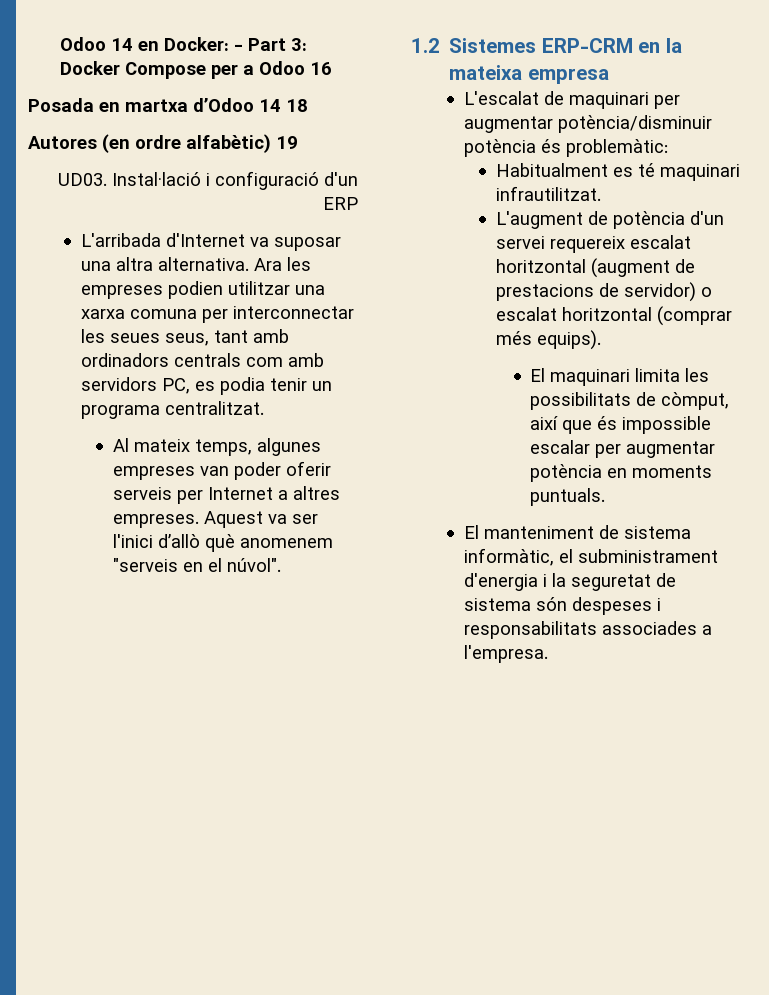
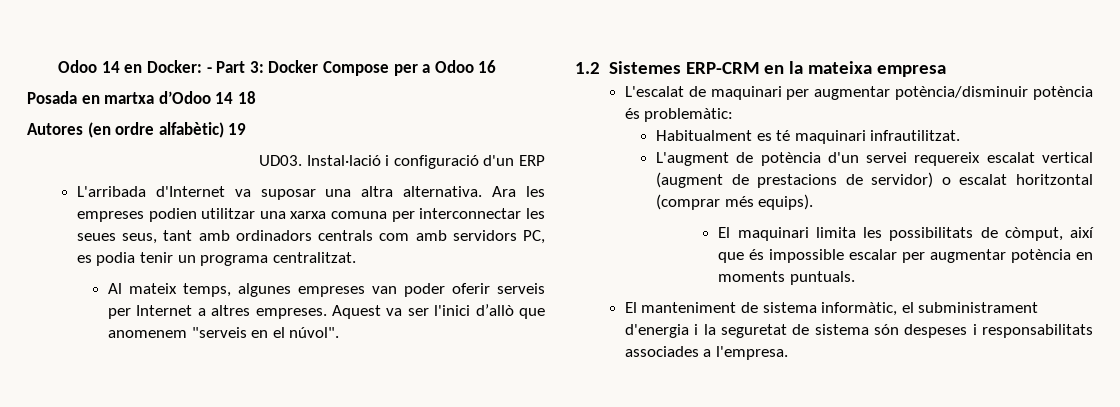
[205,534,236,552] què -> [519,308,545,319] que
[496,259,587,273] horitzontal -> [1042,152,1093,163] vertical

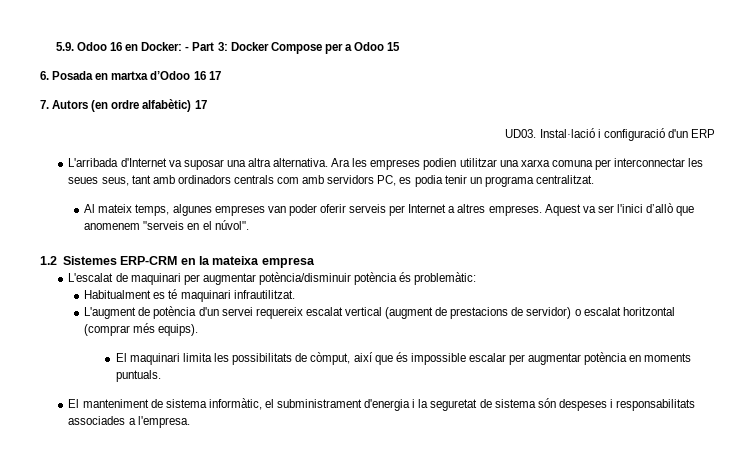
[58,60,120,73] Odoo 14 -> [55,42,122,51] 5.9. Odoo 16
[478,60,497,73] 16 // -> [387,42,401,51] [40,71,49,80] 15 // 6.
[215,91,256,104] [27,123,83,135] 14 18 // Autores -> [193,71,221,80] [40,100,89,109] 16 17 // 7. Autors
[228,123,247,135] 19 -> [194,100,207,109] 17

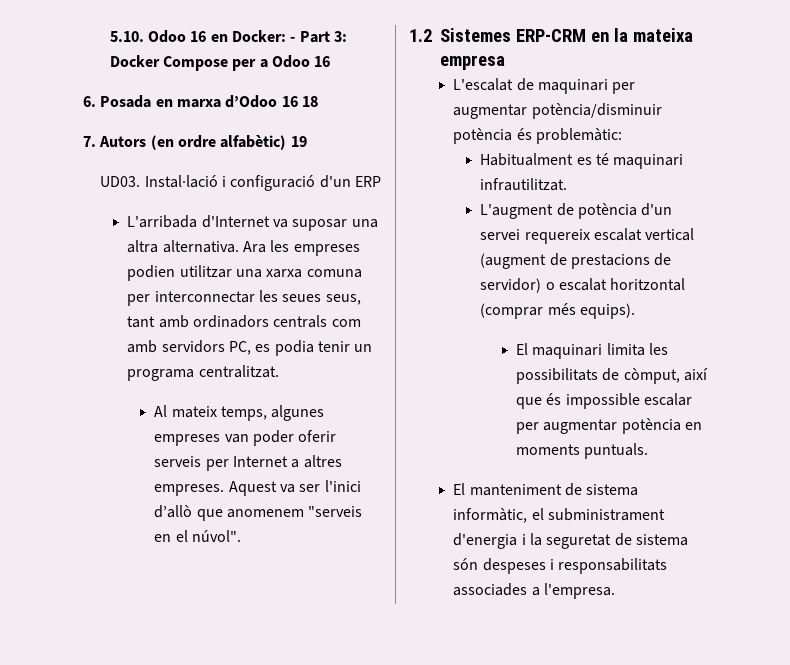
[55,42,74,51] 5.9. -> [109,31,144,42] 5.10.
[387,42,401,51] 15 -> [314,56,331,67] 16
[111,71,149,80] martxa -> [176,99,221,108] marxa
[208,71,221,80] 17 -> [301,96,318,107] 18
[194,100,207,109] 17 -> [290,136,307,147] 19

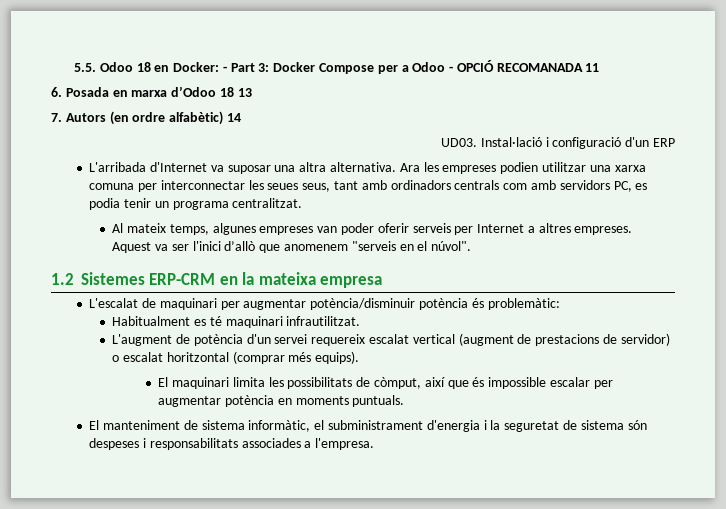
[109,30,207,43] 5.10. Odoo 16 -> [73,62,151,72] 5.5. Odoo 18
[314,56,331,67] 16 -> [449,60,600,72] - OPCIÓ RECOMANADA 11
[281,96,318,107] 16 18 -> [219,87,252,97] 18 13
[290,136,307,147] 19 -> [226,113,241,122] 14

